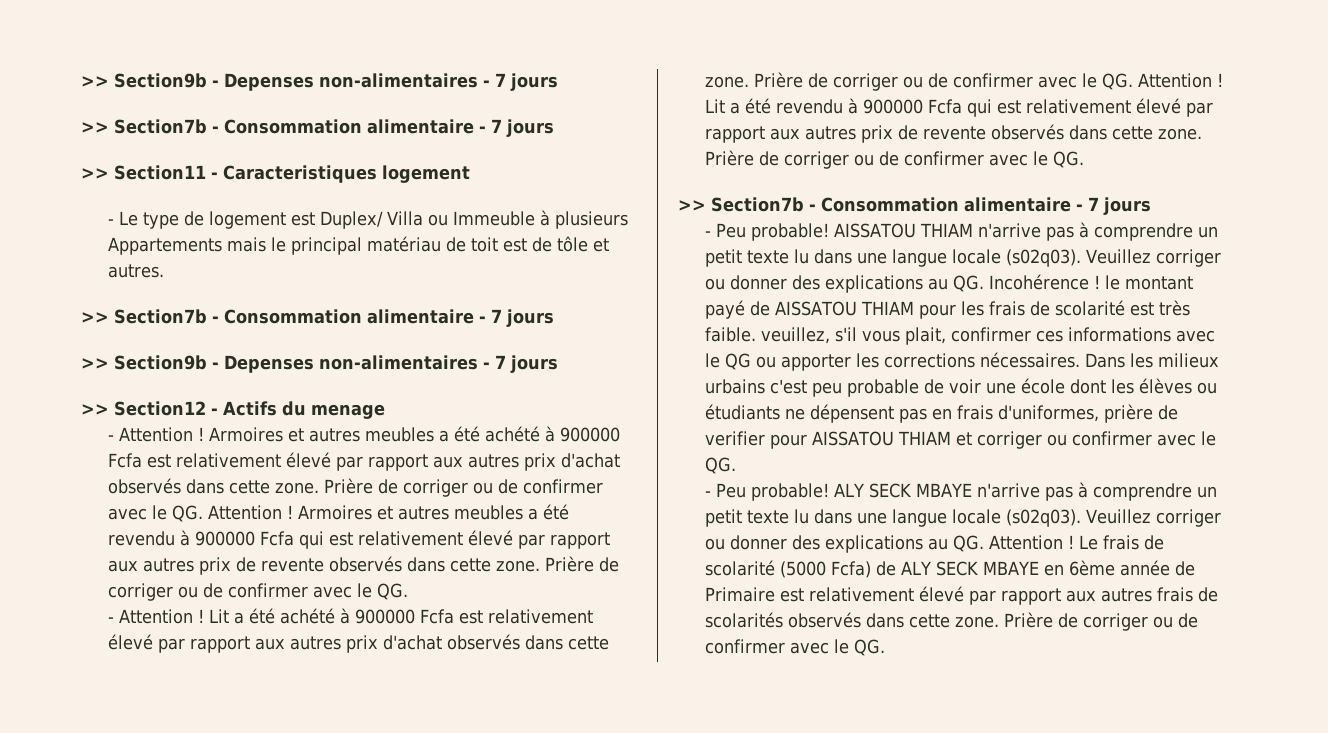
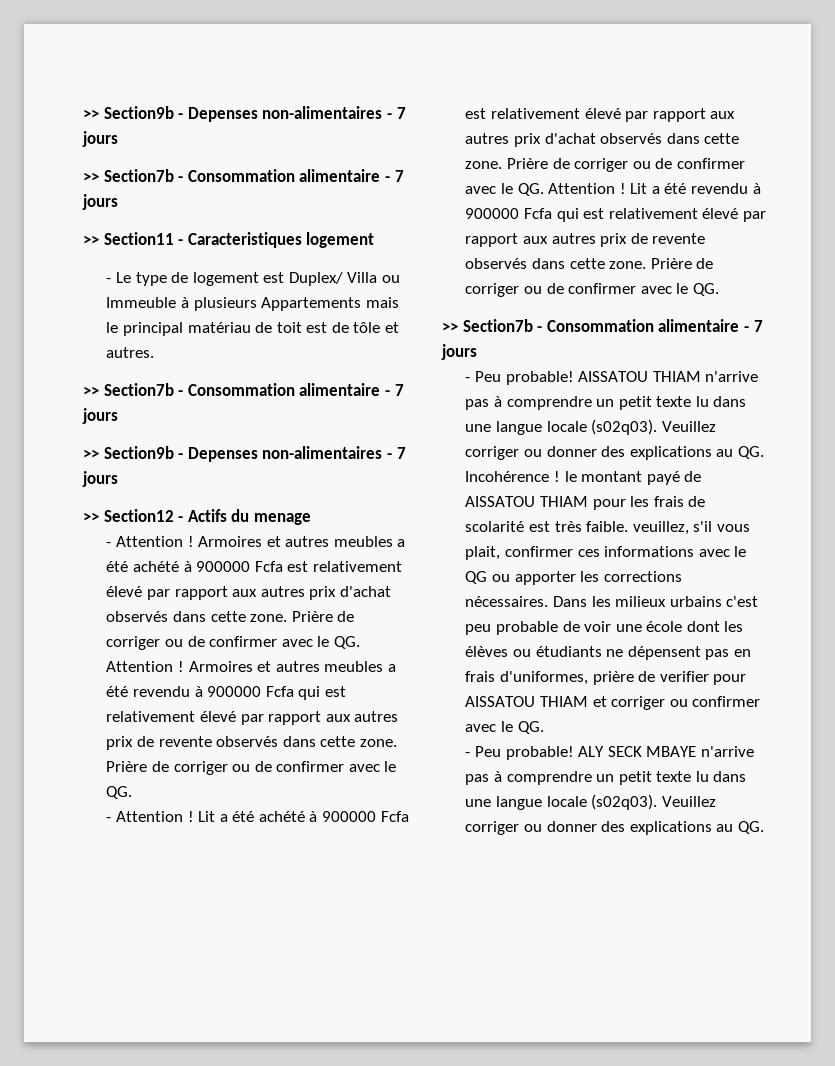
[989,535,1165,550] [705,560,1196,578] [705,586,1219,605] [705,612,1199,631] [705,639,886,656] Attention ! Le frais de scolarité (5000 Fcfa) de ALY SECK MBAYE en 6ème année de Primaire est relativement élevé par rapport aux autres frais de scolarités observés dans cette zone. Prière de corriger ou de confirmer avec le QG. -> (764, 827) none

